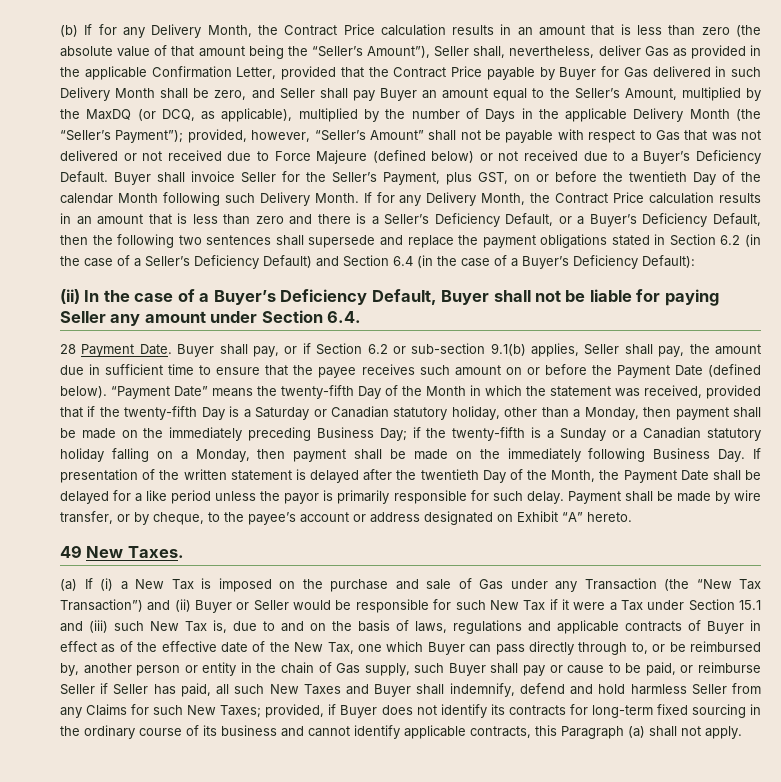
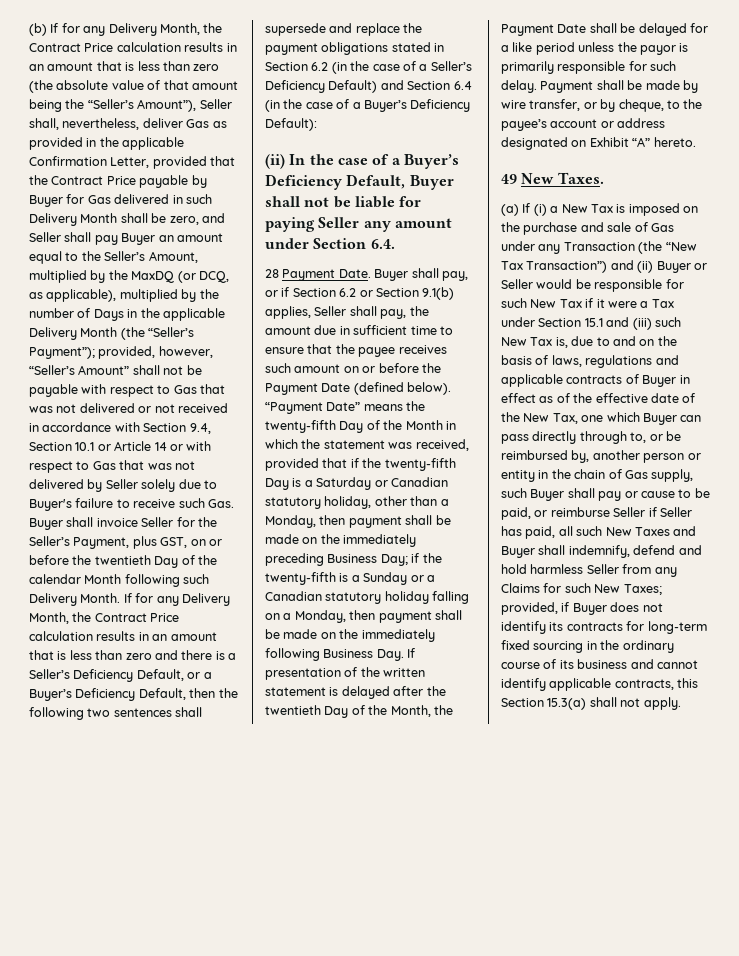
[227,150,762,164] [60,171,108,183] due to Force Majeure (defined below) or not received due to a Buyer’s Deficiency Default. -> [29,422,211,434] [29,441,212,451] [29,460,195,473] [29,479,217,492] [29,498,234,511] in accordance with Section 9.4, Section 10.1 or Article 14 or with respect to Gas that was not delivered by Seller solely due to Buyer's failure to receive such Gas.
[411,343,486,354] sub-section -> [375,288,419,297] Section
[561,726,645,739] Paragraph (a) -> [501,698,587,710] Section 15.3(a)

